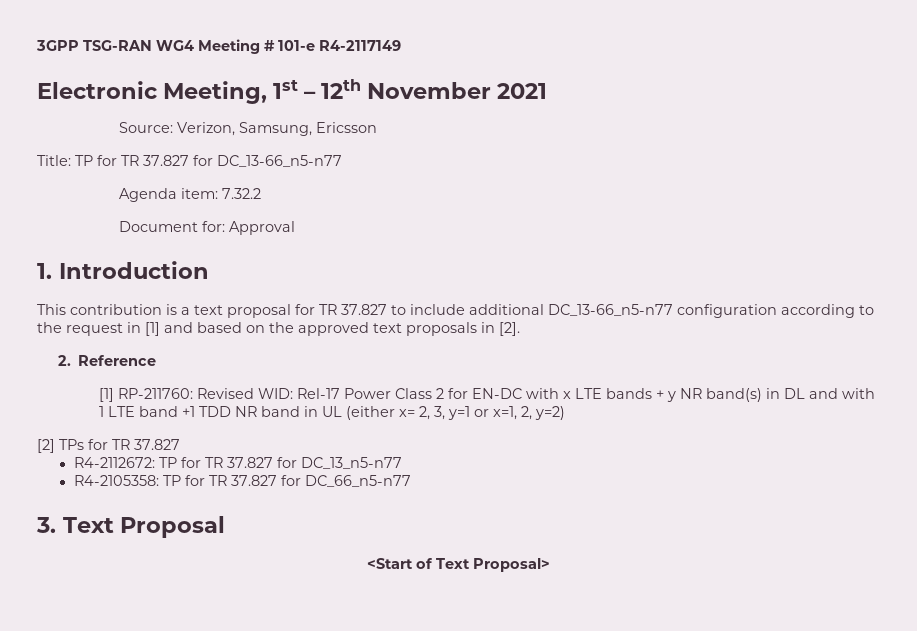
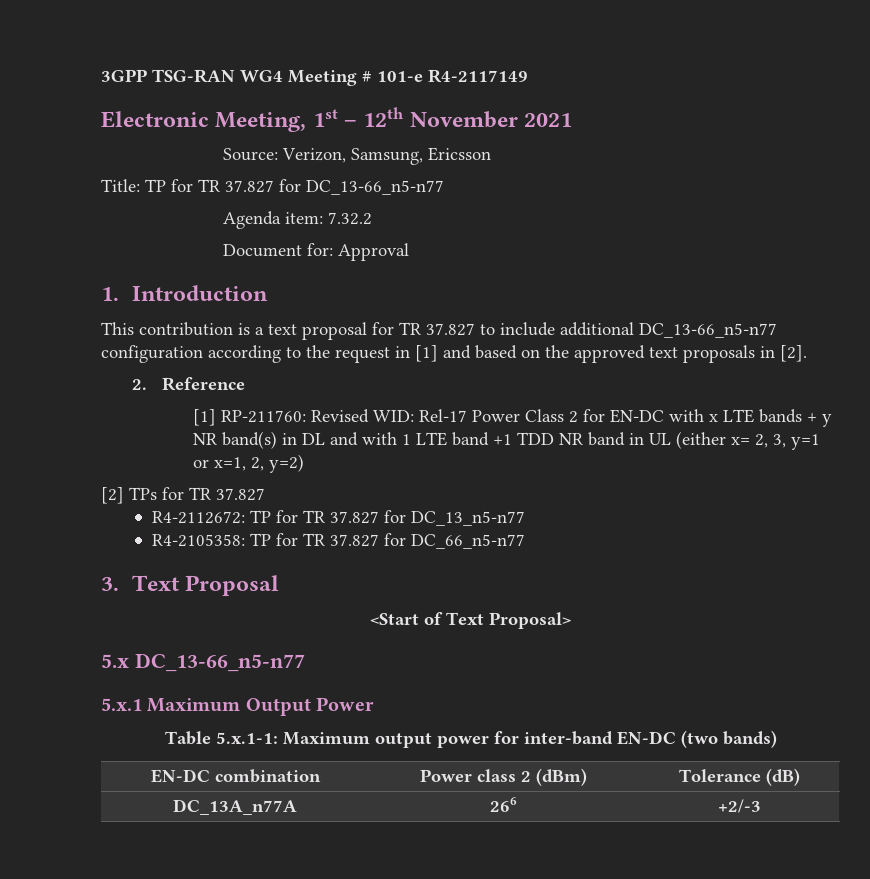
(550, 565) none -> [101,653,305,672] [101,697,375,716] [164,730,777,748] [150,769,321,783] [420,768,587,786] [678,768,800,786] [173,799,297,815] [490,797,517,812] [717,799,761,813] // 5.x DC_13-66_n5-n77 // 5.x.1 Maximum Output Power // Table 5.x.1-1: Maximum output power for inter-band EN-DC (two bands) // EN-DC combination | Power class 2 (dBm) | Tolerance (dB) // DC_13A_n77A | 266 | +2/-3

